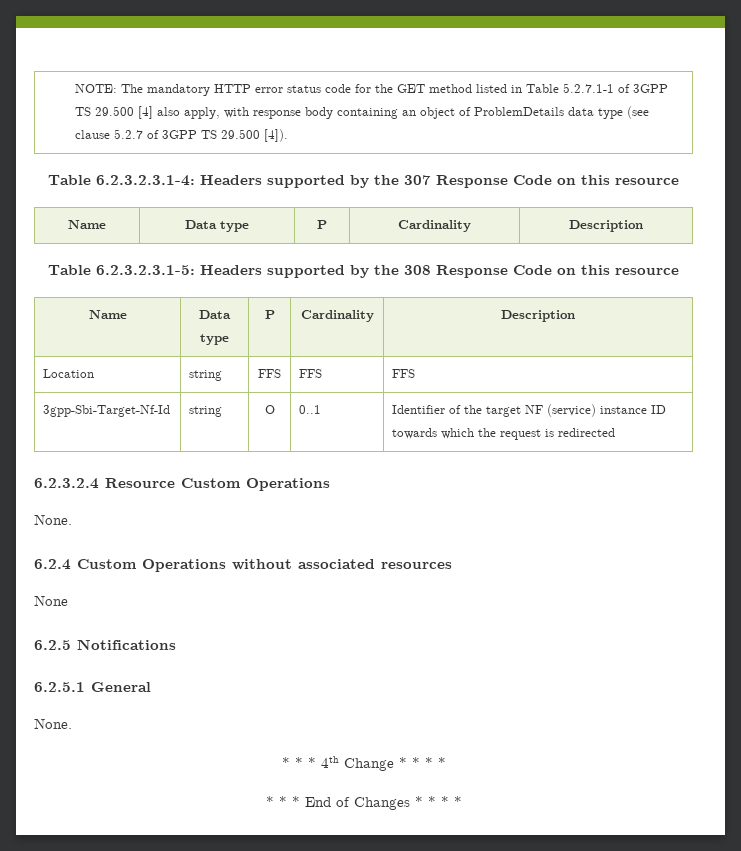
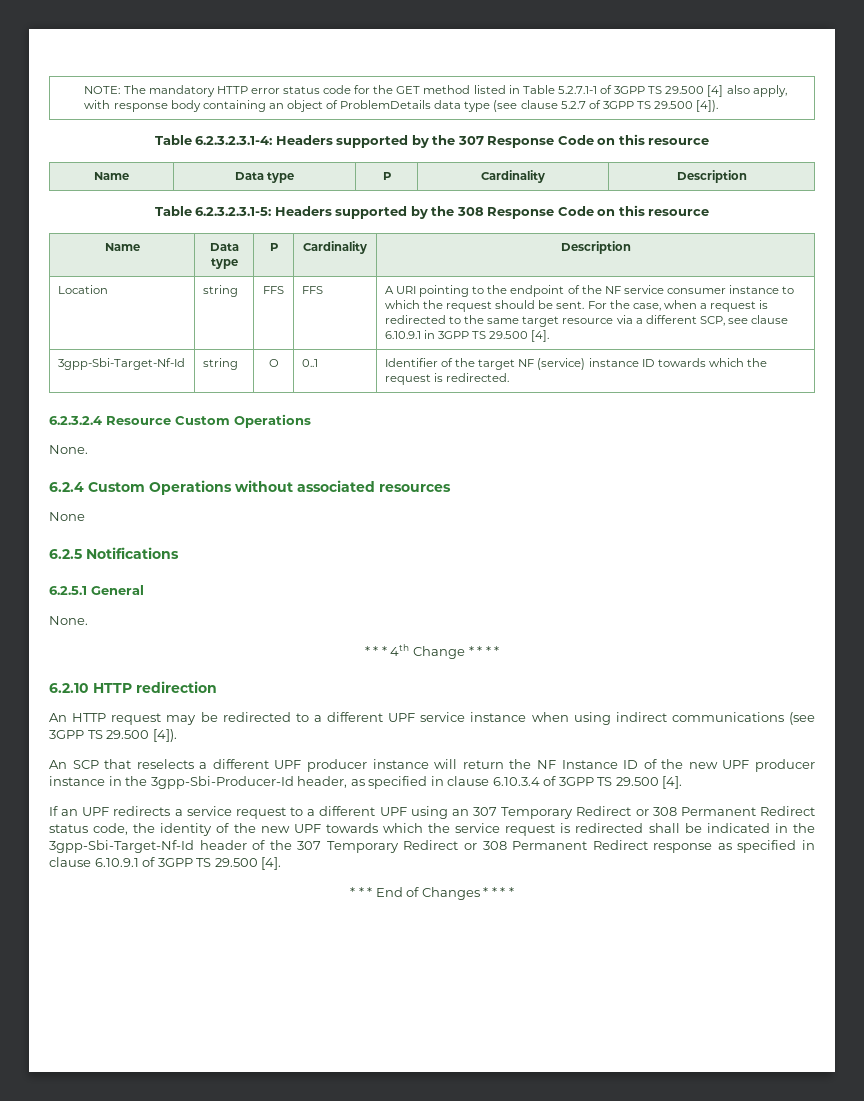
[392,369,416,378] FFS -> [384,285,795,297] [384,300,769,312] [384,315,789,327] [384,330,550,342] A URI pointing to the endpoint of the NF service consumer instance to which the request should be sent. For the case, when a request is redirected to the same target resource via a different SCP, see clause 6.10.9.1 in 3GPP TS 29.500 [4].
[558,428,616,437] redirected -> [446,373,510,382] redirected.
(446, 762) none -> [49,681,217,693] [49,712,815,725] [49,729,177,742] [49,759,815,772] [49,776,683,789] [49,806,815,819] [49,823,815,836] [49,840,815,853] [49,857,282,870] // 6.2.10 HTTP redirection // An HTTP request may be redirected to a different UPF service instance when using indirect communications (see 3GPP TS 29.500 [4]). // An SCP that reselects a different UPF producer instance will return the NF Instance ID of the new UPF producer instance in the 3gpp-Sbi-Producer-Id header, as specified in clause 6.10.3.4 of 3GPP TS 29.500 [4]. // If an UPF redirects a service request to a different UPF using an 307 Temporary Redirect or 308 Permanent Redirect status code, the identity of the new UPF towards which the service request is redirected shall be indicated in the 3gpp-Sbi-Target-Nf-Id header of the 307 Temporary Redirect or 308 Permanent Redirect response as specified in clause 6.10.9.1 of 3GPP TS 29.500 [4].

